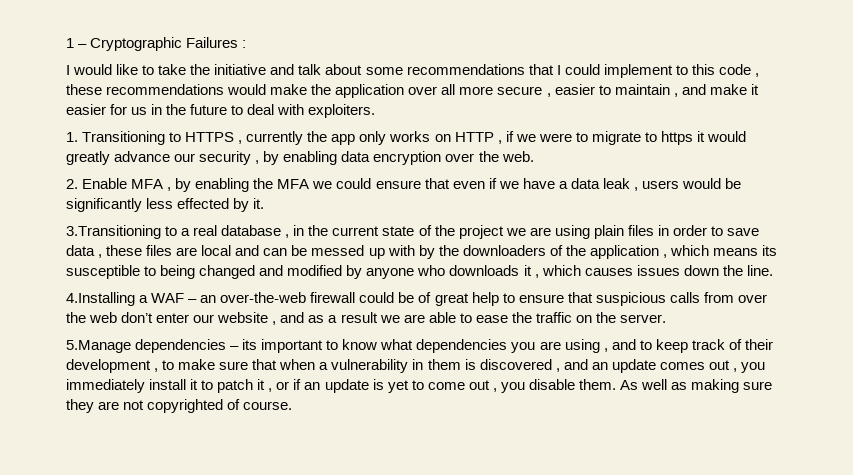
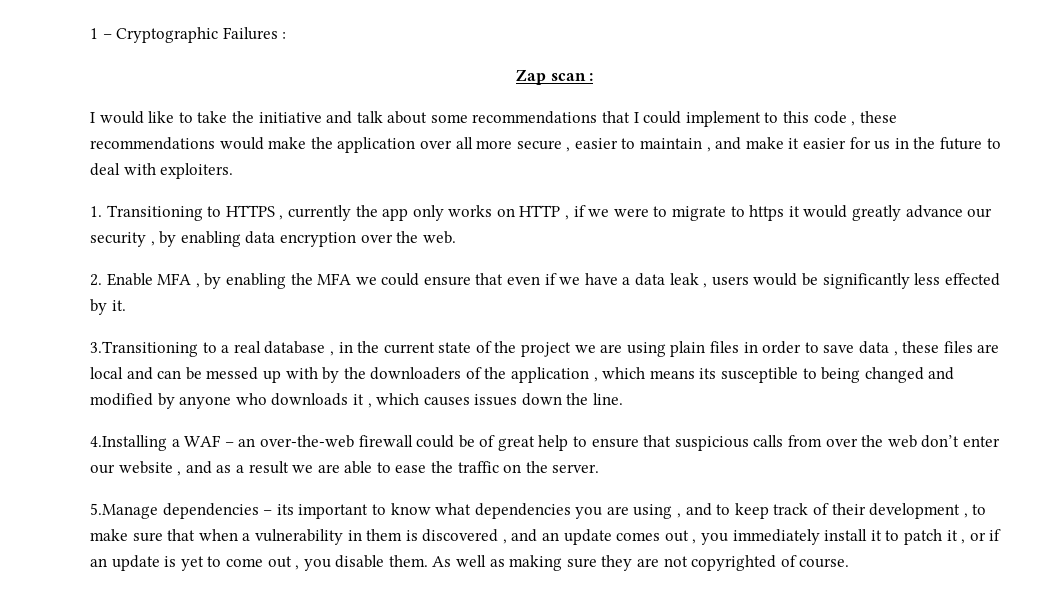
(247, 44) none -> [515,69,594,85] // Zap scan :

